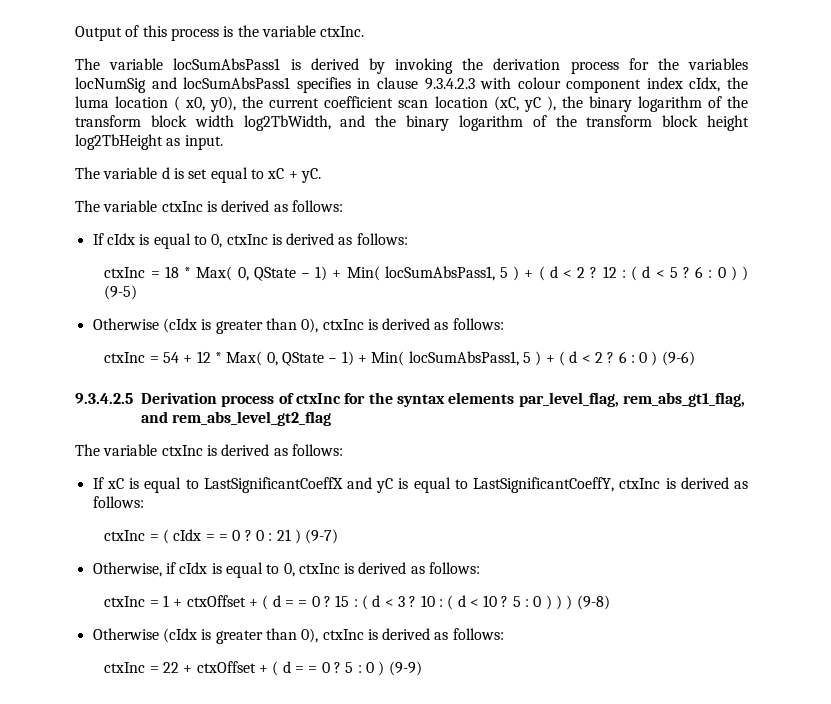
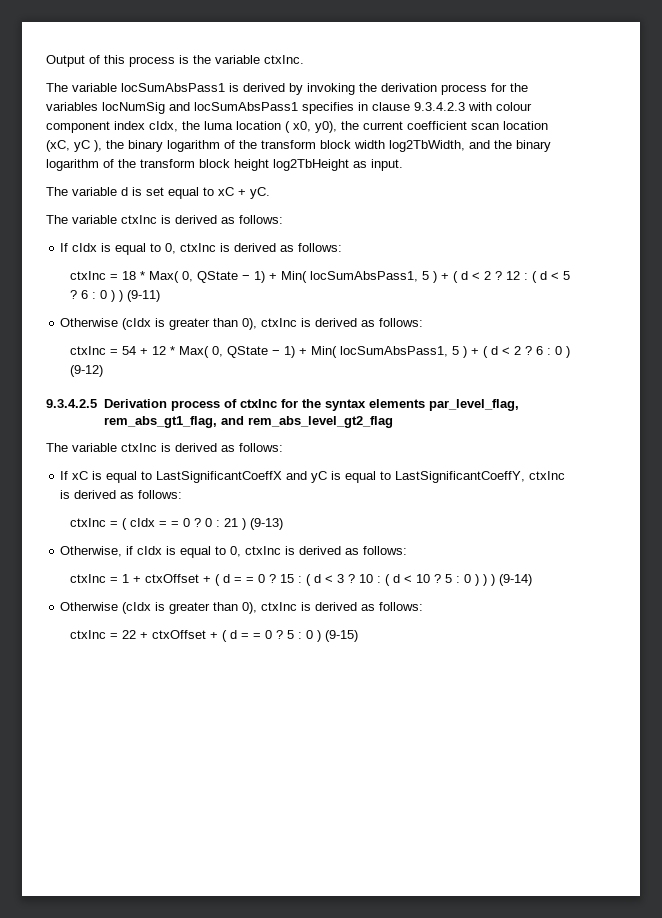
[104,285,138,300] (9-5) -> [127,290,161,302] (9-11)
[661,351,695,366] (9-6) -> [70,365,104,377] (9-12)
[305,529,339,544] (9-7) -> [250,518,284,530] (9-13)
[576,595,610,610] (9-8) -> [499,574,533,586] (9-14)
[388,661,422,676] (9-9) -> [325,630,359,642] (9-15)

